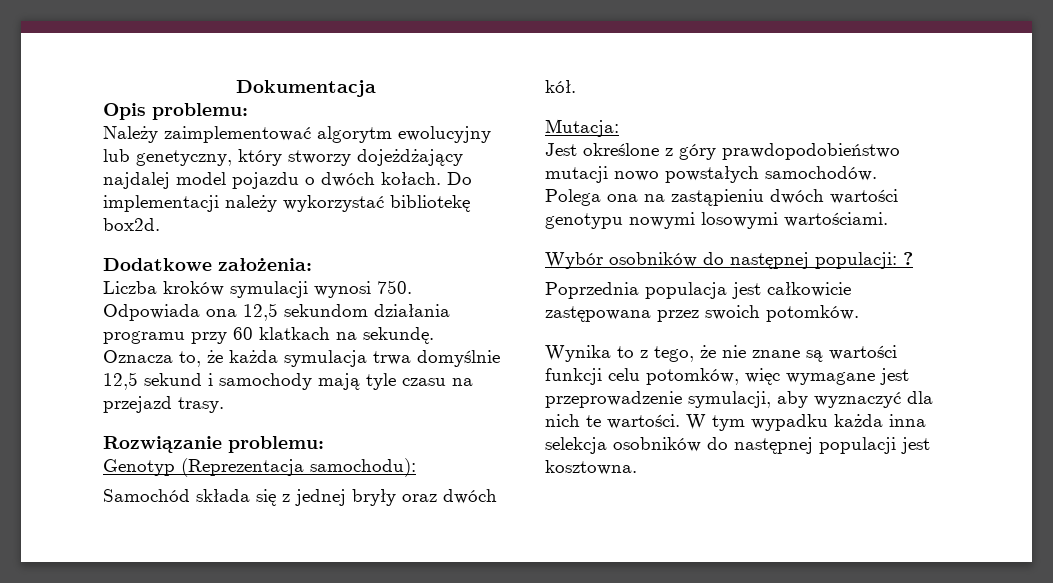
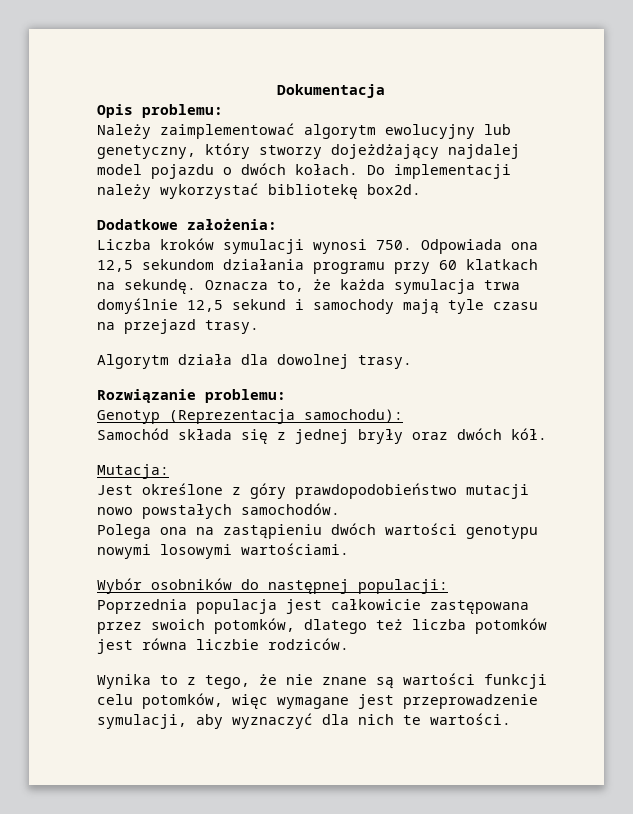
(224, 405) none -> [97,354,412,369] // Algorytm działa dla dowolnej trasy.
[903,252,913,265] ? -> (448, 586) none
[766,305,859,322] potomków. -> [214,618,547,634] [97,638,349,654] potomków, dlatego też liczba potomków jest równa liczbie rodziców.
[686,414,926,431] [545,437,930,454] [545,460,637,475] W tym wypadku każda inna selekcja osobników do następnej populacji jest kosztowna. -> (511, 719) none

